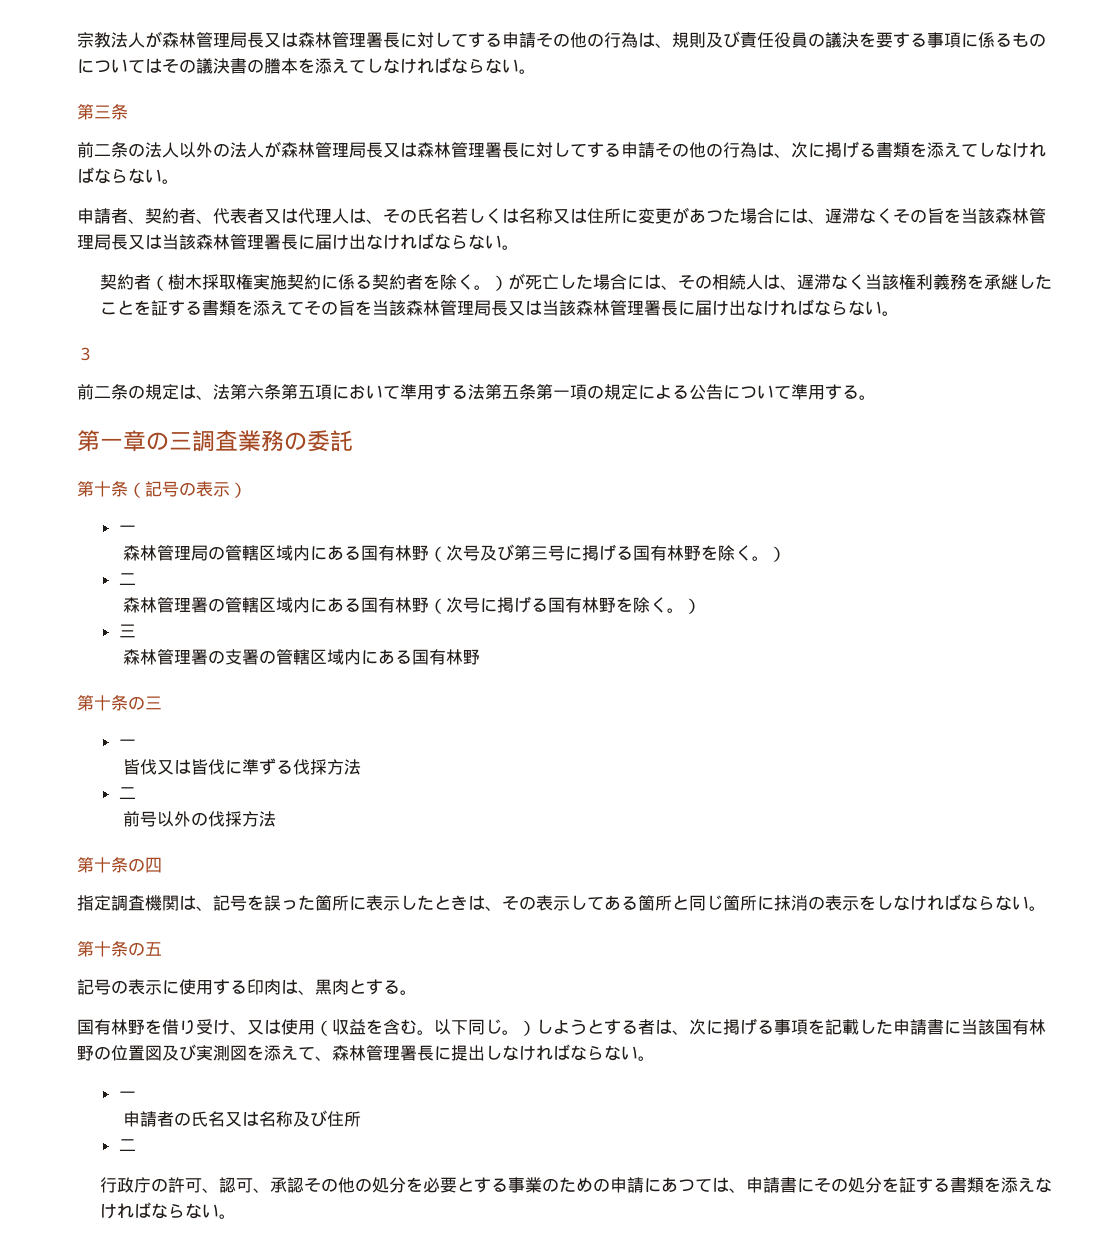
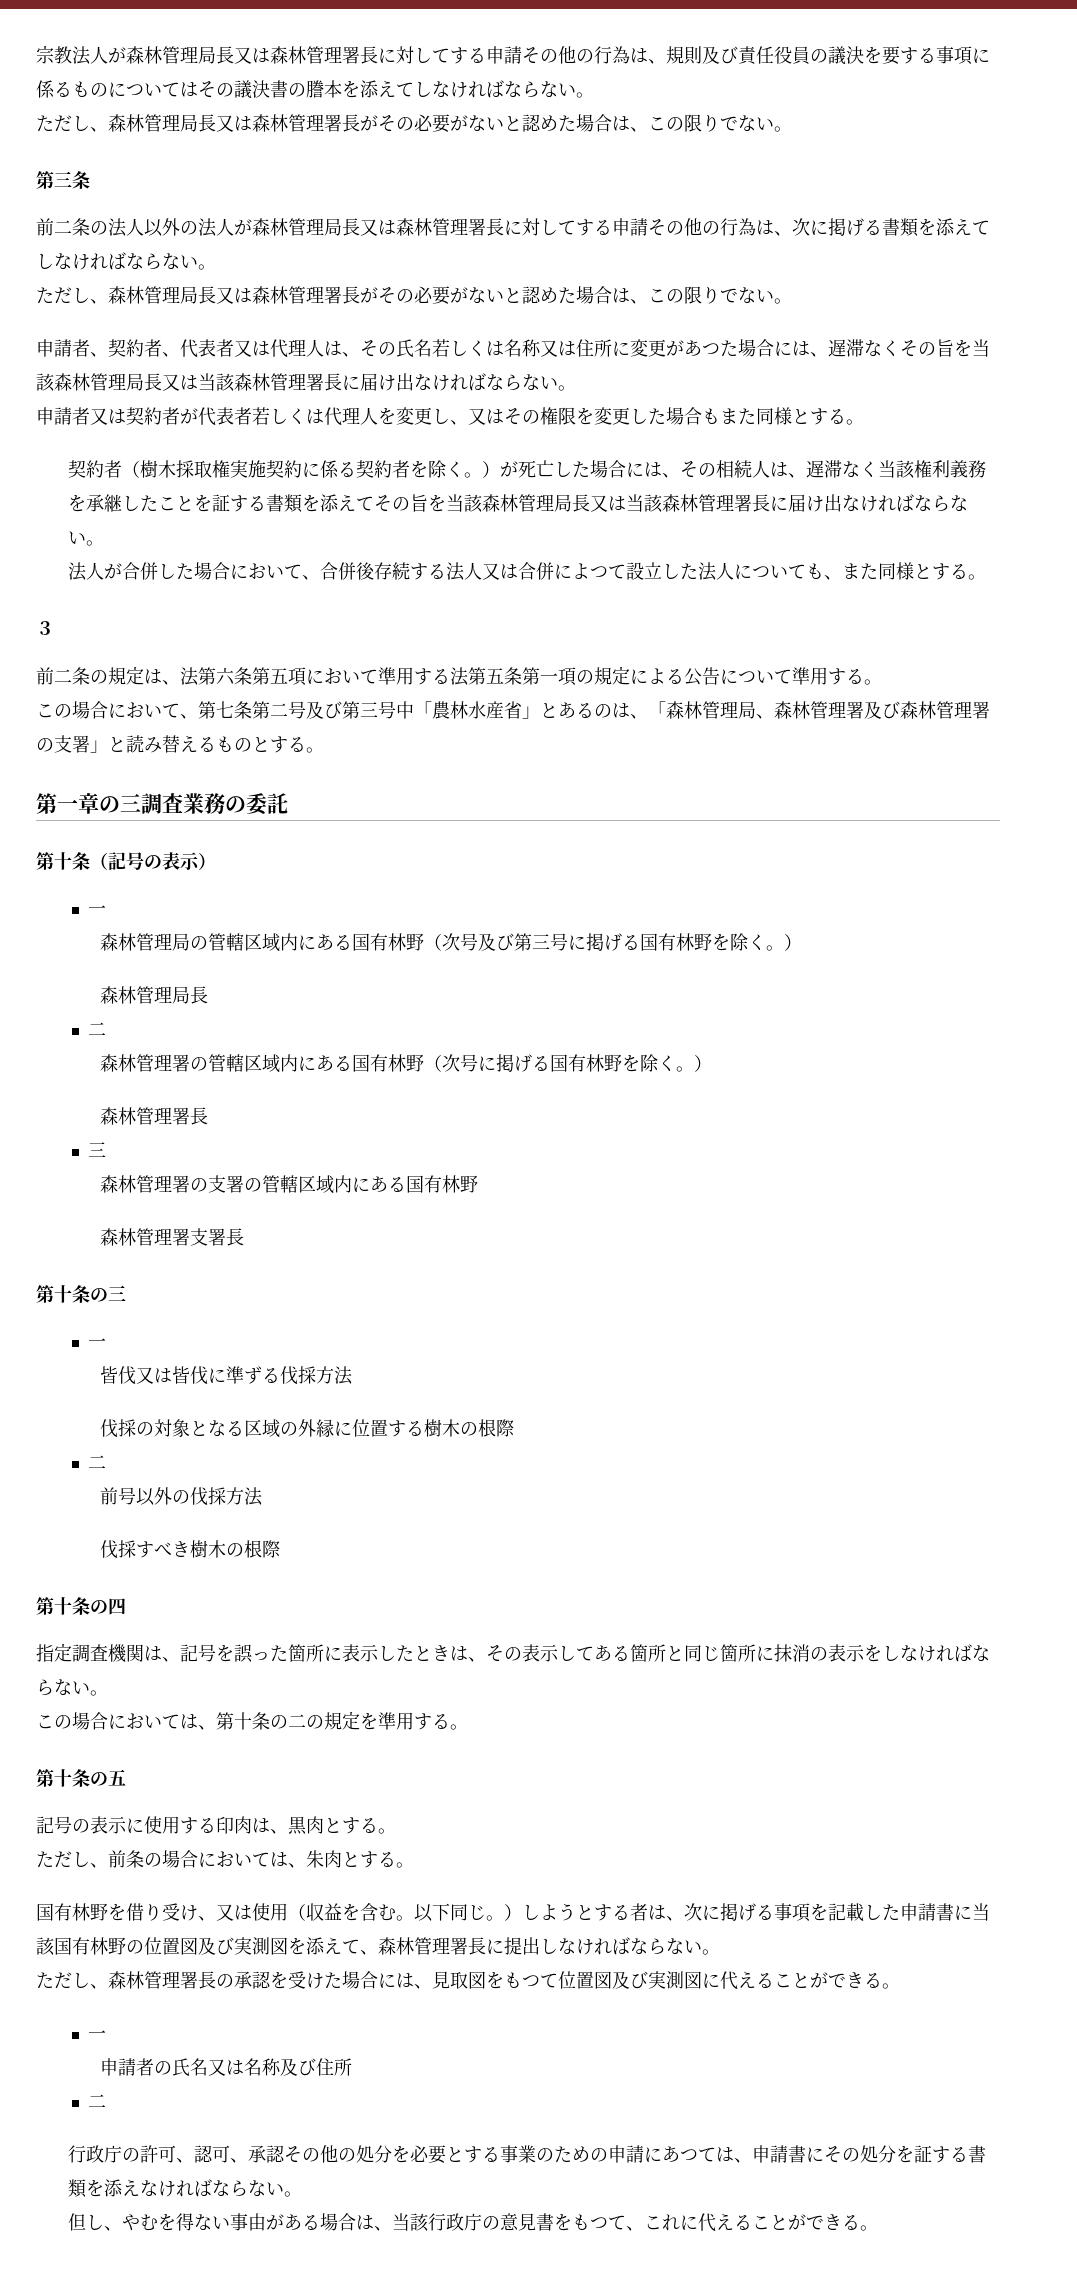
(536, 71) none -> [36,114,792,133] // ただし、森林管理局長又は森林管理署長がその必要がないと認めた場合は、この限りでない。
(179, 181) none -> [36,286,792,305] // ただし、森林管理局長又は森林管理署長がその必要がないと認めた場合は、この限りでない。
(519, 247) none -> [36,407,864,426] // 申請者又は契約者が代表者若しくは代理人を変更し、又はその権限を変更した場合もまた同様とする。
(900, 313) none -> [67,562,986,581] // 法人が合併した場合において、合併後存続する法人又は合併によつて設立した法人についても、また同様とする。
(876, 397) none -> [36,701,990,719] [36,735,324,753] // この場合において、第七条第二号及び第三号中「農林水産省」とあるのは、「森林管理局、森林管理署及び森林管理署の支署」と読み替えるものとする。
(787, 554) none -> [99,986,208,1004] // 森林管理局長
(702, 606) none -> [99,1107,208,1125] // 森林管理署長
(481, 657) none -> [99,1228,244,1246] // 森林管理署支署長
(362, 767) none -> [99,1419,514,1438] // 伐採の対象となる区域の外縁に位置する樹木の根際
(277, 819) none -> [99,1540,280,1559] // 伐採すべき樹木の根際
(1046, 908) none -> [36,1711,468,1730] // この場合においては、第十条の二の規定を準用する。
(417, 992) none -> [36,1850,414,1868] // ただし、前条の場合においては、朱肉とする。
(655, 1058) none -> [36,1971,900,1990] // ただし、森林管理署長の承認を受けた場合には、見取図をもつて位置図及び実測図に代えることができる。
(237, 1216) none -> [67,2213,878,2232] // 但し、やむを得ない事由がある場合は、当該行政庁の意見書をもつて、これに代えることができる。

